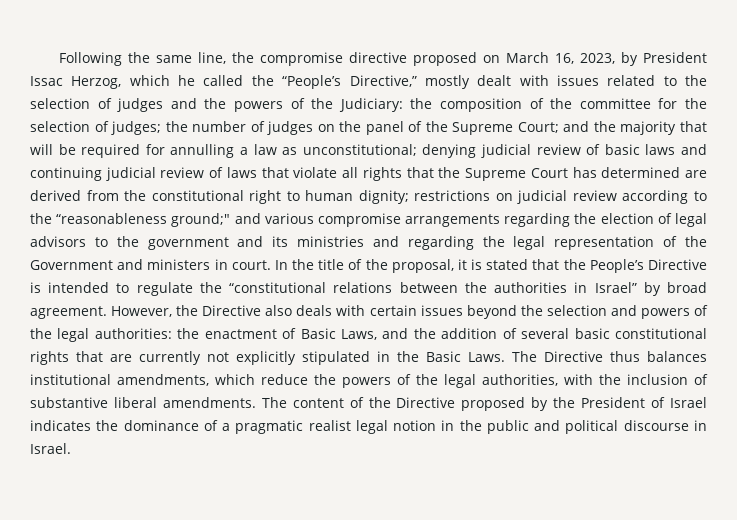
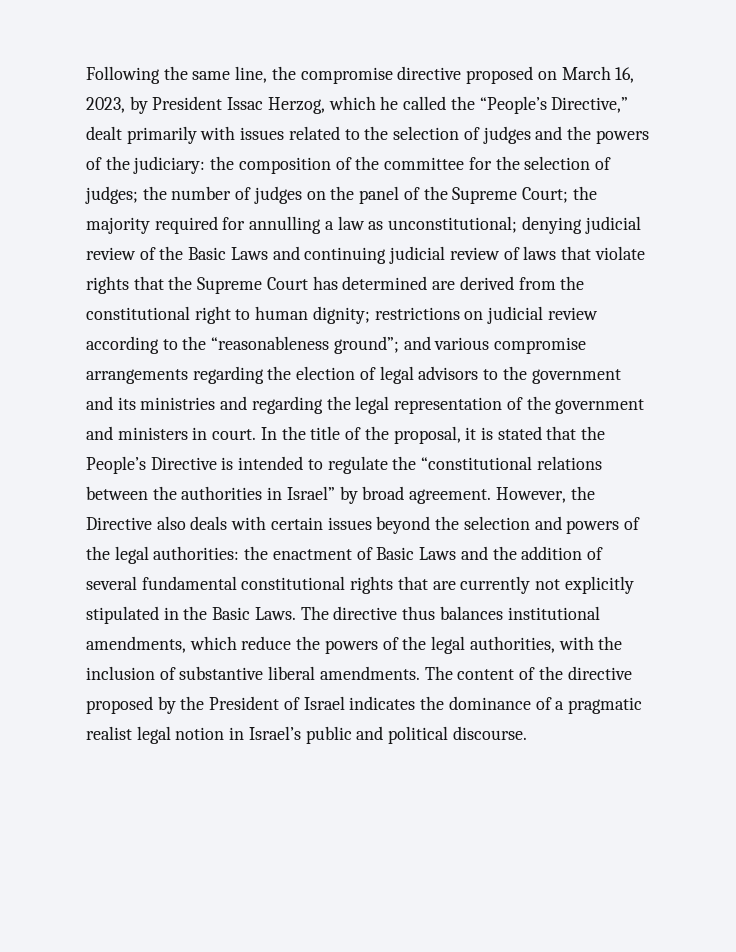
[424,75,512,89] mostly dealt -> [86,126,197,144] dealt primarily
[338,98,403,112] Judiciary: -> [133,156,206,174] judiciary:
[563,121,590,132] and -> (568, 195) none
[679,121,707,132] [30,144,76,155] that will be -> (150, 225) none
[604,144,676,155] basic laws -> [159,246,268,260] the Basic Laws
[342,167,359,178] all -> (645, 253) none
[171,213,231,227] ground;" -> [333,336,399,354] ground”;
[30,260,113,270] Government -> [555,399,645,414] government
[341,329,377,340] Laws, -> [419,547,457,560] Laws
[574,328,610,339] basic -> [141,576,237,590] fundamental
[544,351,603,362] Directive -> [333,606,398,620] directive
[396,397,456,408] Directive -> [567,666,632,680] directive
[459,420,482,431] the -> [248,726,301,740] Israel’s
[623,420,707,431] [30,443,71,454] discourse in Israel. -> [452,726,527,740] discourse.

